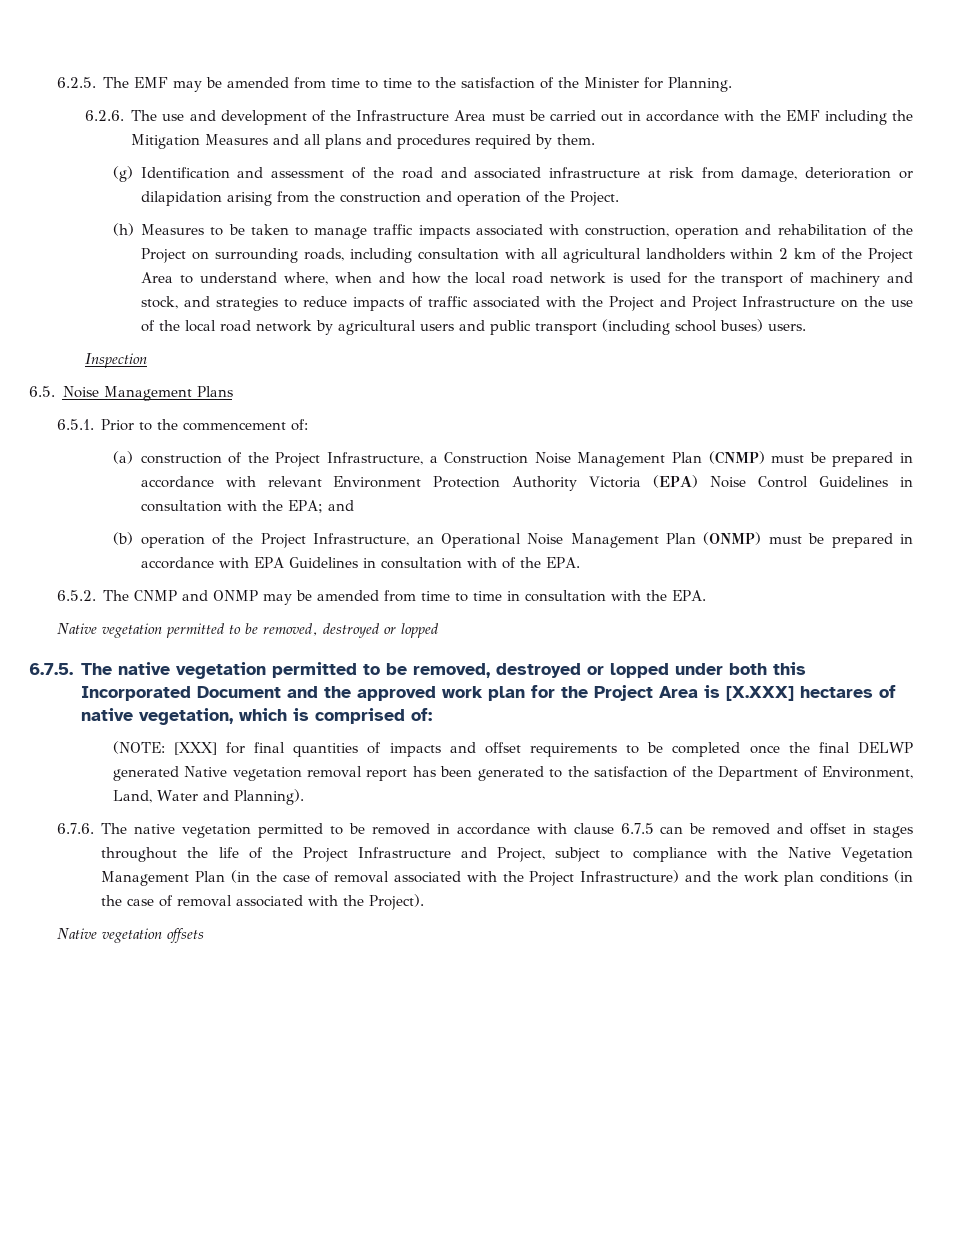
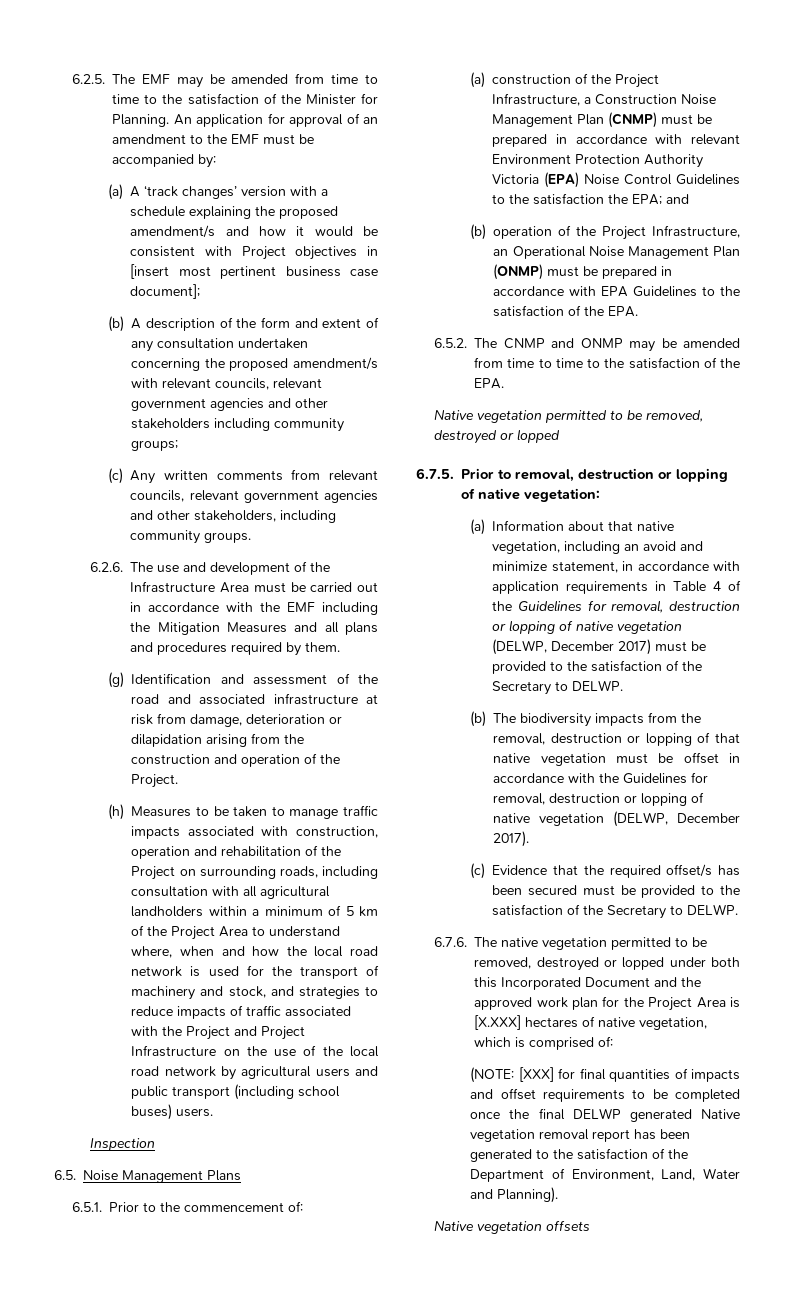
(733, 84) none -> [173,113,378,127] [112,134,315,145] [112,154,217,168] [108,184,329,200] [130,206,339,219] [130,225,378,238] [130,246,378,260] [130,264,378,279] [130,284,201,299] [108,316,379,332] [131,338,309,352] [131,357,378,371] [131,378,323,390] [131,398,329,411] [131,418,345,432] [131,440,179,451] [108,468,378,484] [130,490,378,503] [130,510,337,523] [130,530,252,544] An application for approval of an amendment to the EMF must be accompanied by: // (a) A ‘track changes’ version with a schedule explaining the proposed amendment/s and how it would be consistent with Project objectives in [insert most pertinent business case document]; // (b) A description of the form and extent of any consultation undertaken concerning the proposed amendment/s with relevant councils, relevant government agencies and other stakeholders including community groups; // (c) Any written comments from relevant councils, relevant government agencies and other stakeholders, including community groups.
[779,248,789,259] 2 -> [252,905,354,916] a minimum of 5
[899,477,913,487] [140,500,257,512] in consultation with -> [492,193,605,205] to the satisfaction
[362,557,497,569] in consultation with -> [702,286,740,296] [493,305,565,317] to the satisfaction
[507,590,642,602] in consultation with -> [587,357,717,369] to the satisfaction of
(73, 669) none -> [461,468,728,482] [461,488,600,502] [470,519,675,535] [492,541,704,554] [492,561,740,573] [492,580,741,594] [492,600,740,613] [492,620,683,634] [492,639,707,655] [492,660,703,674] [492,680,624,695] [470,711,702,727] [493,732,740,746] [493,752,740,766] [493,772,709,784] [493,792,705,806] [493,811,740,827] [493,831,530,847] [470,863,740,879] [492,885,740,898] [492,904,739,919] [434,937,468,947] Prior to removal, destruction or lopping of native vegetation: // (a) Information about that native vegetation, including an avoid and minimize statement, in accordance with application requirements in Table 4 of the Guidelines for removal, destruction or lopping of native vegetation (DELWP, December 2017) must be provided to the satisfaction of the Secretary to DELWP. // (b) The biodiversity impacts from the removal, destruction or lopping of that native vegetation must be offset in accordance with the Guidelines for removal, destruction or lopping of native vegetation (DELWP, December 2017). // (c) Evidence that the required offset/s has been secured must be provided to the satisfaction of the Secretary to DELWP. // 6.7.6.
[56,823,914,838] [101,847,914,862] [101,870,914,886] [101,894,425,910] // 6.7.6. The native vegetation permitted to be removed in accordance with clause 6.7.5 can be removed and offset in stages throughout the life of the Project Infrastructure and Project, subject to compliance with the Native Vegetation Management Plan (in the case of removal associated with the Project Infrastructure) and the work plan conditions (in the case of removal associated with the Project). -> (559, 1195) none

